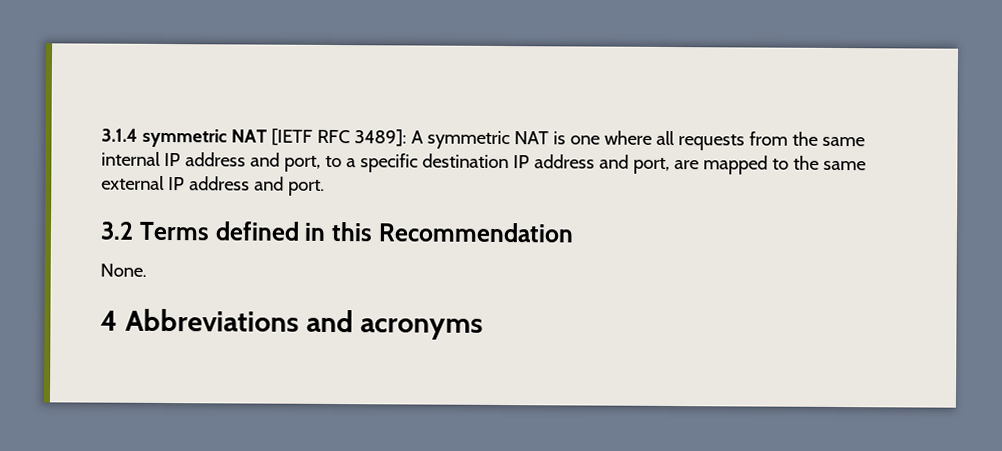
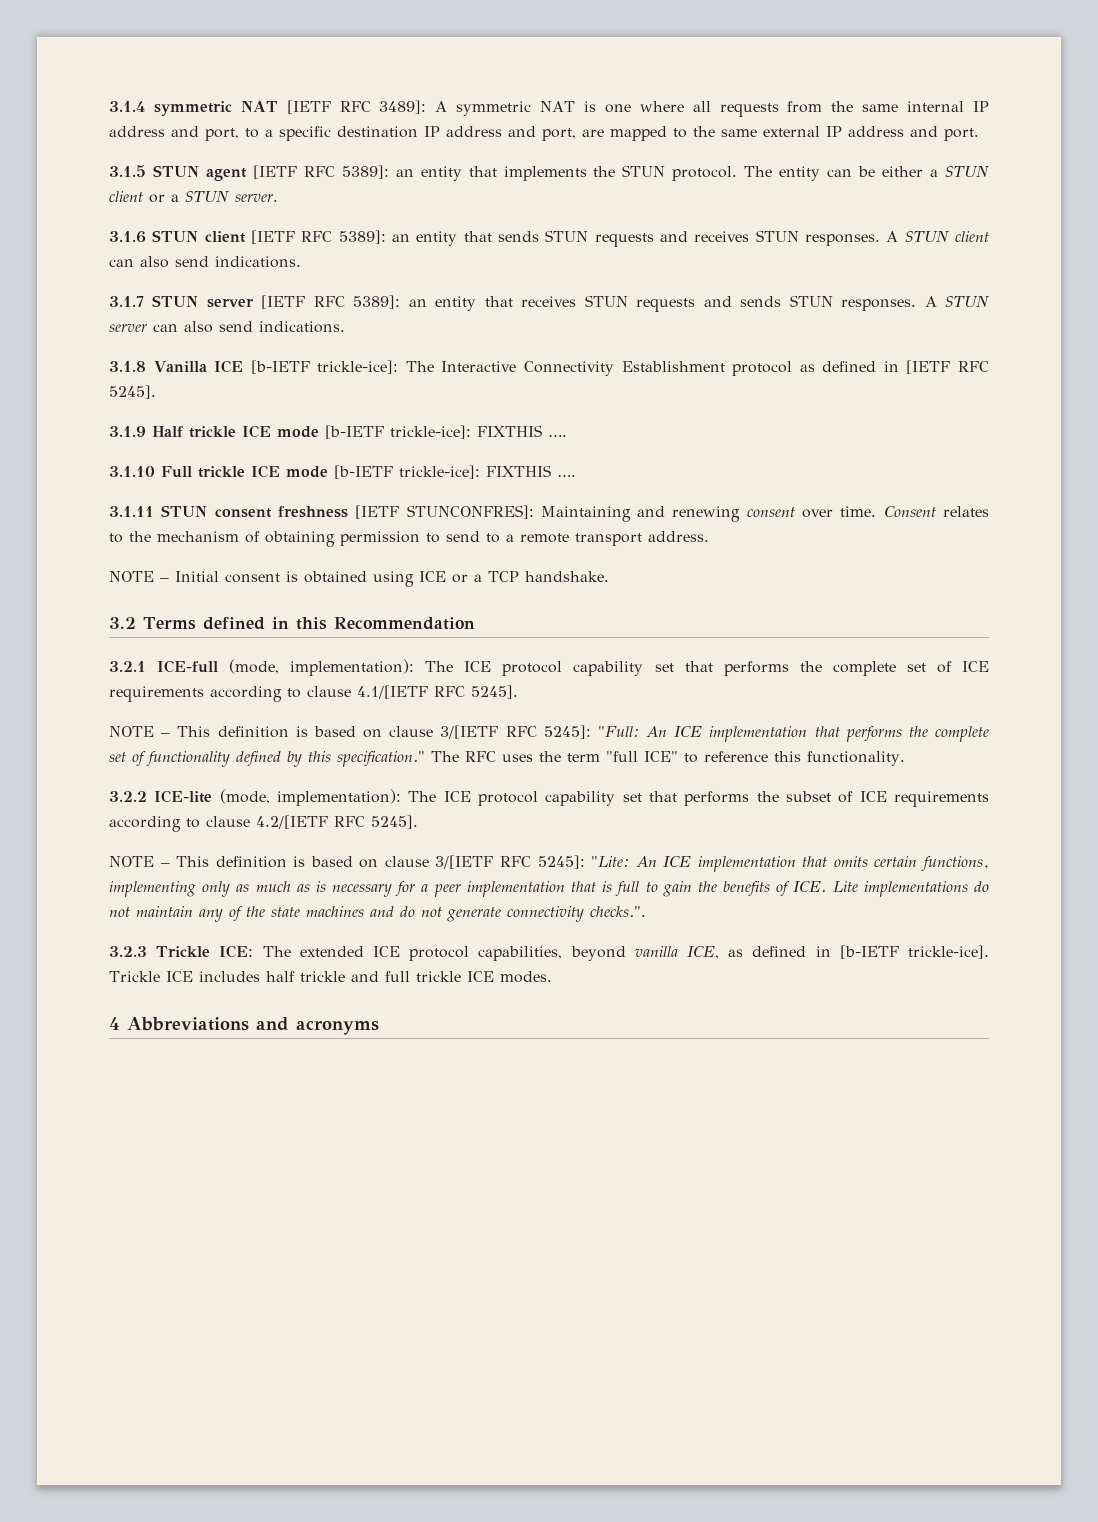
(325, 187) none -> [109,165,991,181] [109,191,278,203] [109,230,990,247] [109,256,301,268] [109,295,991,312] [109,321,345,333] [109,360,989,376] [109,385,156,399] [109,425,567,439] [109,465,576,479] [109,505,989,522] [109,531,709,547] [109,571,609,587] // 3.1.5 STUN agent [IETF RFC 5389]: an entity that implements the STUN protocol. The entity can be either a STUN client or a STUN server. // 3.1.6 STUN client [IETF RFC 5389]: an entity that sends STUN requests and receives STUN responses. A STUN client can also send indications. // 3.1.7 STUN server [IETF RFC 5389]: an entity that receives STUN requests and sends STUN responses. A STUN server can also send indications. // 3.1.8 Vanilla ICE [b-IETF trickle-ice]: The Interactive Connectivity Establishment protocol as defined in [IETF RFC 5245]. // 3.1.9 Half trickle ICE mode [b-IETF trickle-ice]: FIXTHIS …. // 3.1.10 Full trickle ICE mode [b-IETF trickle-ice]: FIXTHIS …. // 3.1.11 STUN consent freshness [IETF STUNCONFRES]: Maintaining and renewing consent over time. Consent relates to the mechanism of obtaining permission to send to a remote transport address. // NOTE – Initial consent is obtained using ICE or a TCP handshake.
[100,263,147,277] None. -> [109,659,990,676] [109,685,518,702] [109,725,989,742] [109,751,905,767] [109,789,990,807] [109,815,418,832] [109,855,989,872] [109,881,989,897] [109,906,646,922] [109,945,990,961] [109,971,552,983] 3.2.1 ICE-full (mode, implementation): The ICE protocol capability set that performs the complete set of ICE requirements according to clause 4.1/[IETF RFC 5245]. // NOTE – This definition is based on clause 3/[IETF RFC 5245]: "Full: An ICE implementation that performs the complete set of functionality defined by this specification." The RFC uses the term "full ICE" to reference this functionality. // 3.2.2 ICE-lite (mode, implementation): The ICE protocol capability set that performs the subset of ICE requirements according to clause 4.2/[IETF RFC 5245]. // NOTE – This definition is based on clause 3/[IETF RFC 5245]: "Lite: An ICE implementation that omits certain functions, implementing only as much as is necessary for a peer implementation that is full to gain the benefits of ICE. Lite implementations do not maintain any of the state machines and do not generate connectivity checks.". // 3.2.3 Trickle ICE: The extended ICE protocol capabilities, beyond vanilla ICE, as defined in [b-IETF trickle-ice]. Trickle ICE includes half trickle and full trickle ICE modes.

